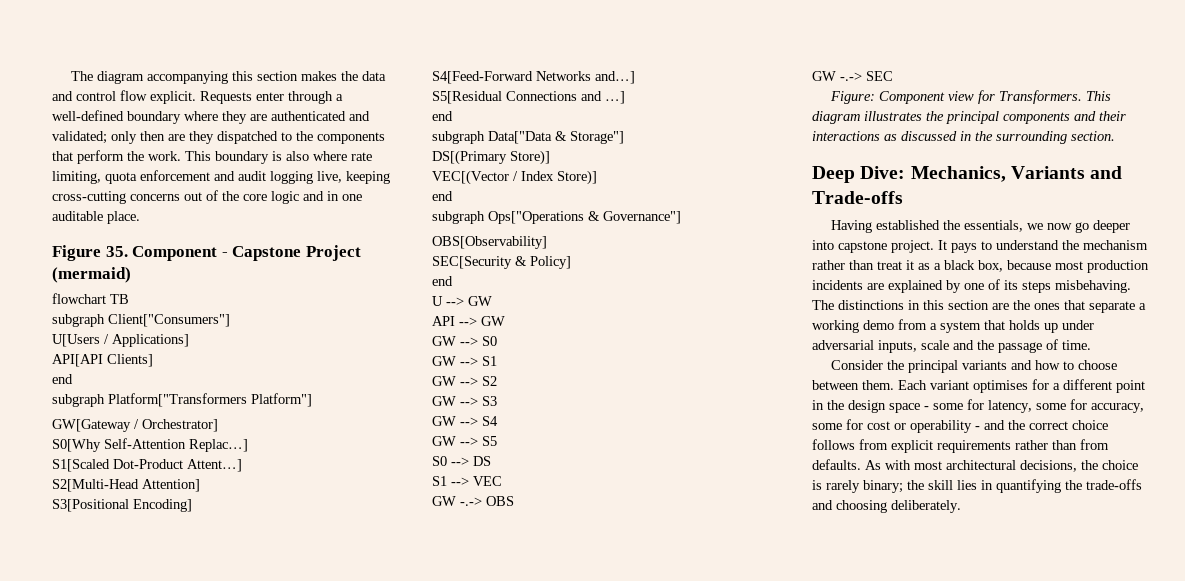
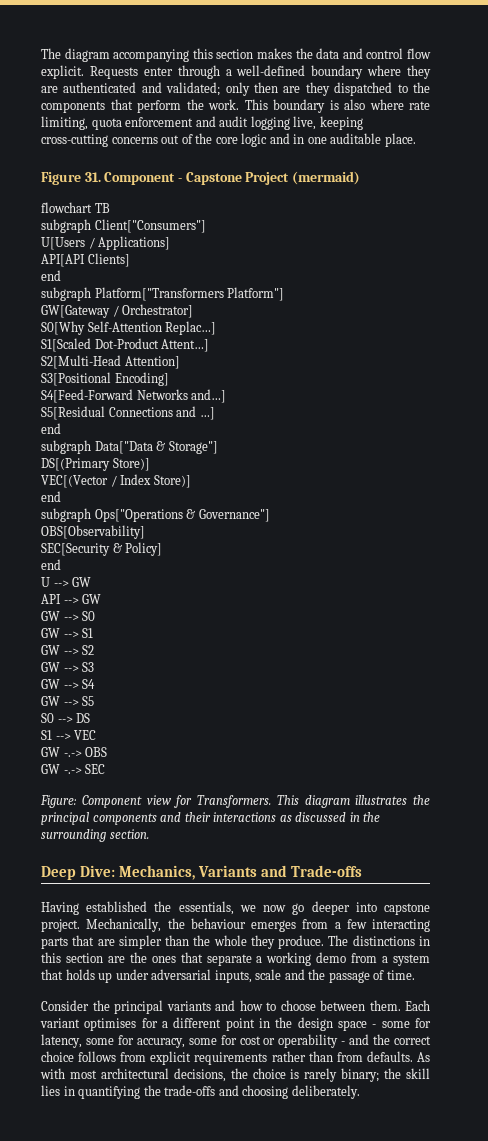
[105,246,128,257] 35. -> [84,172,101,182] 31.
[938,240,1148,253] [812,260,1149,273] [812,279,1131,293] It pays to understand the mechanism rather than treat it as a black box, because most production incidents are explained by one of its steps misbehaving. -> [86,918,430,932] [41,935,325,949] Mechanically, the behaviour emerges from a few interacting parts that are simpler than the whole they produce.

